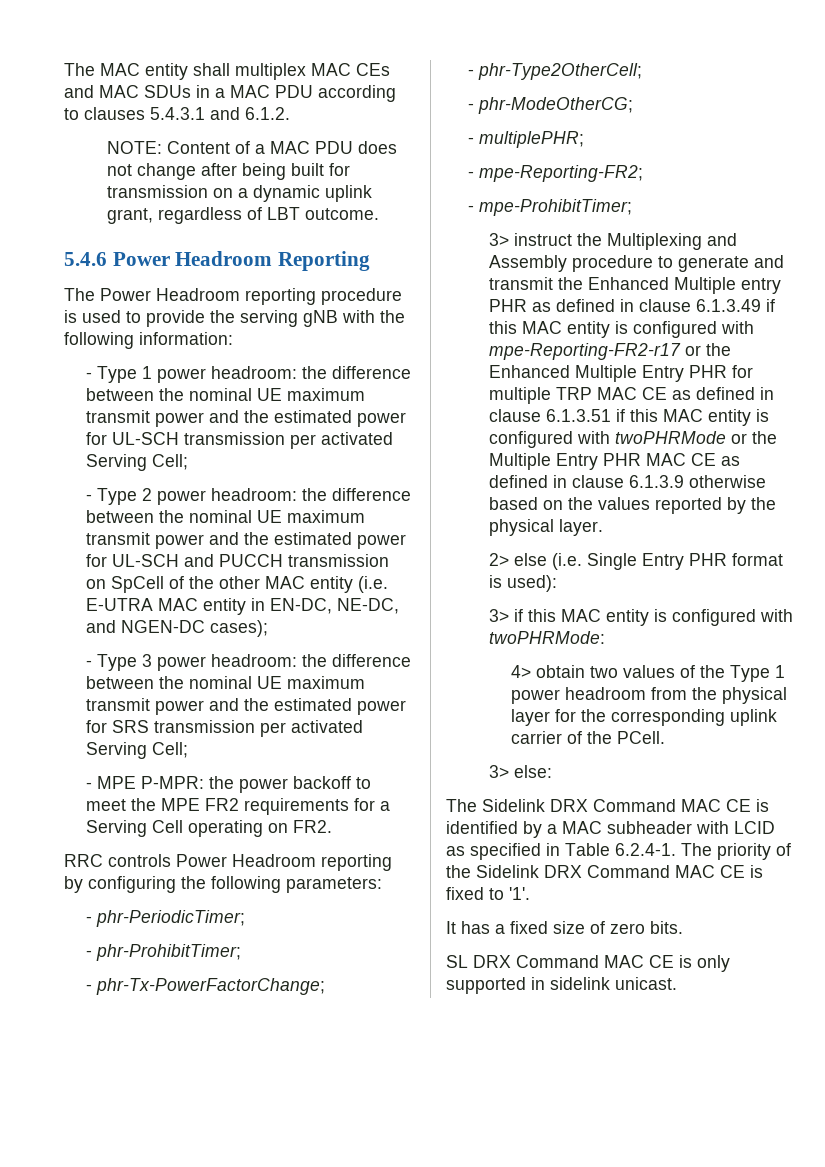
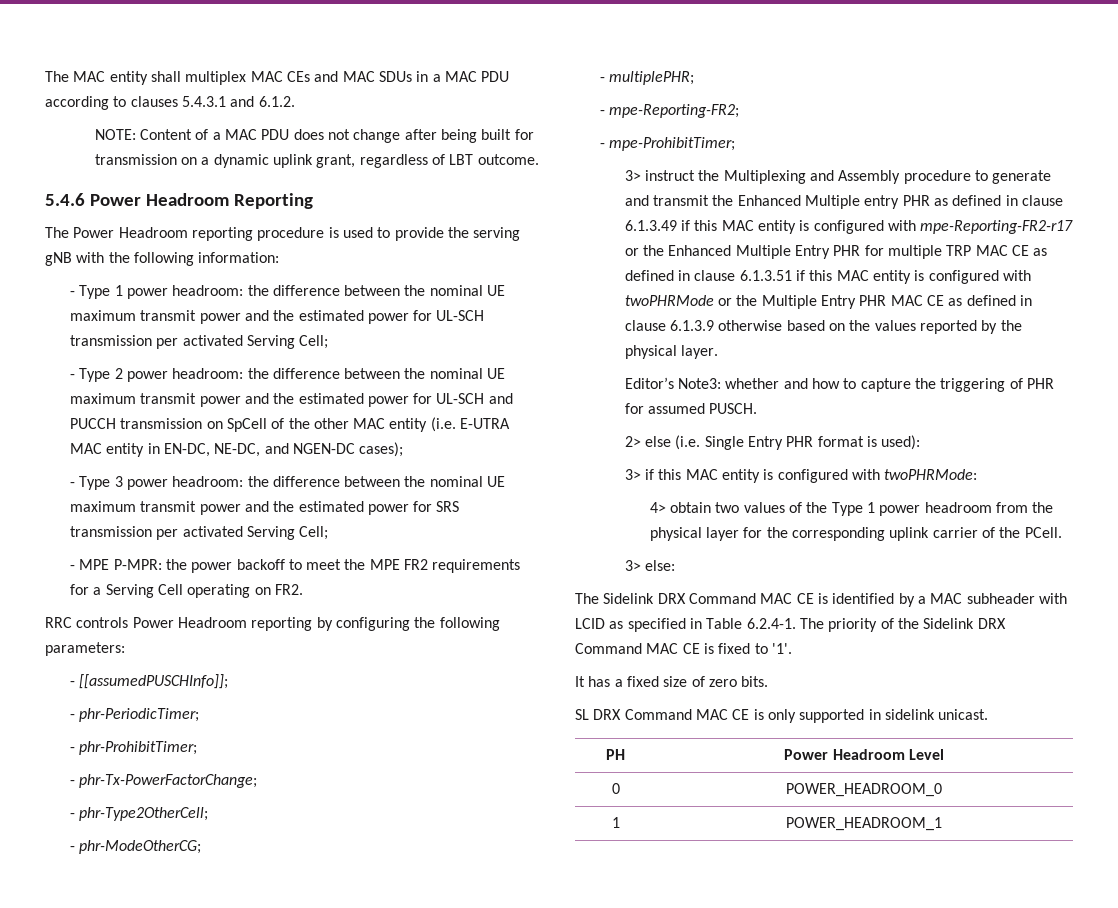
(382, 885) none -> [69,674,229,689] // - [[assumedPUSCHInfo]];
(604, 527) none -> [624,377,1055,392] [624,403,758,414] // Editor’s Note3: whether and how to capture the triggering of PHR for assumed PUSCH.
(677, 983) none -> [606,749,625,760] [784,749,944,760] [611,783,620,794] [786,783,942,797] [611,817,620,828] [786,817,942,831] // PH | Power Headroom Level // 0 | POWER_HEADROOM_0 // 1 | POWER_HEADROOM_1

